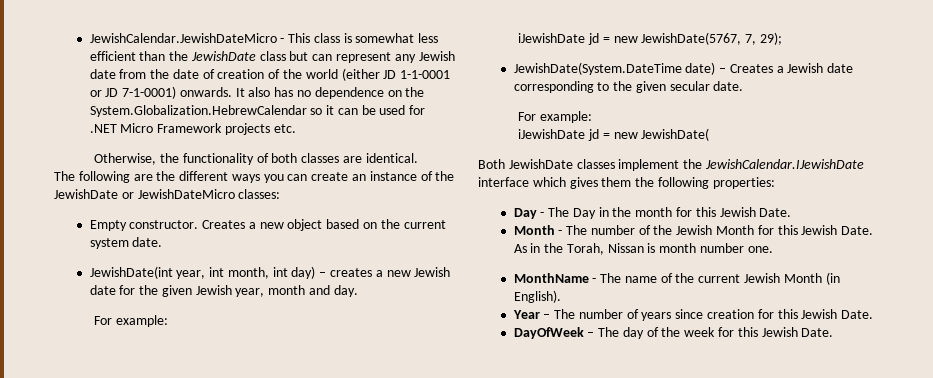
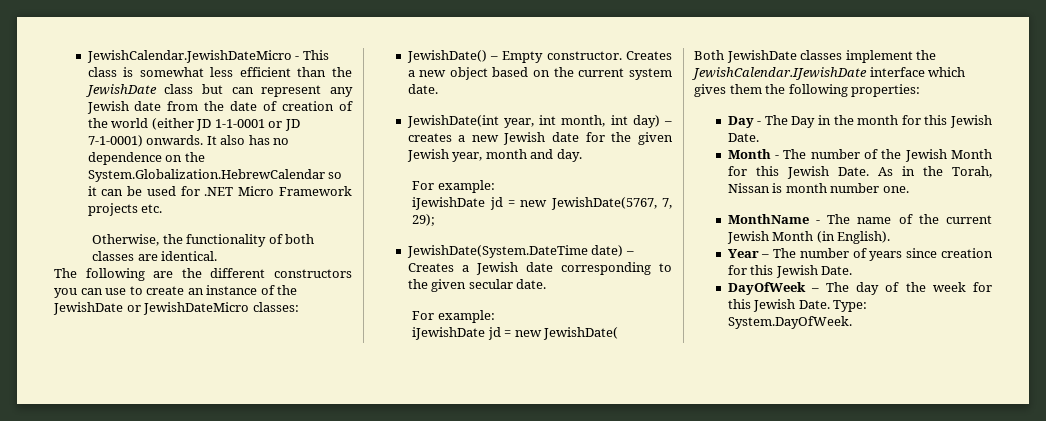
[231,174,260,183] ways -> [274,269,352,278] constructors
(308, 177) none -> [105,286,143,295] use to
(281, 194) none -> [406,50,498,63] JewishDate() –
(834, 332) none -> [833,300,868,312] [727,316,852,329] Type: System.DayOfWeek.

